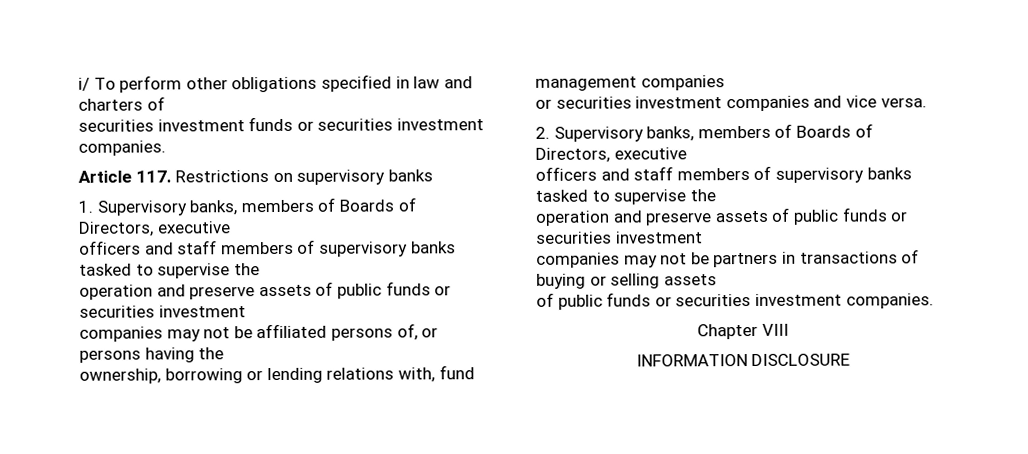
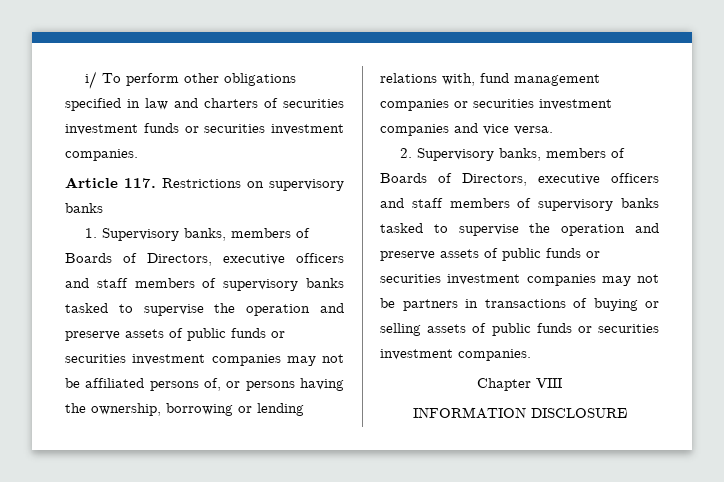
(165, 103) // -> (278, 103) none
(231, 227) // -> (285, 259) none
(260, 269) // -> (236, 308) none
(246, 311) // -> (206, 359) none
(225, 353) // -> (86, 408) none
(725, 83) // -> (449, 105) none
(687, 153) // -> (600, 179) none
(716, 195) // -> (551, 228) none
(703, 237) // -> (521, 279) none
(717, 280) // -> (467, 328) none

